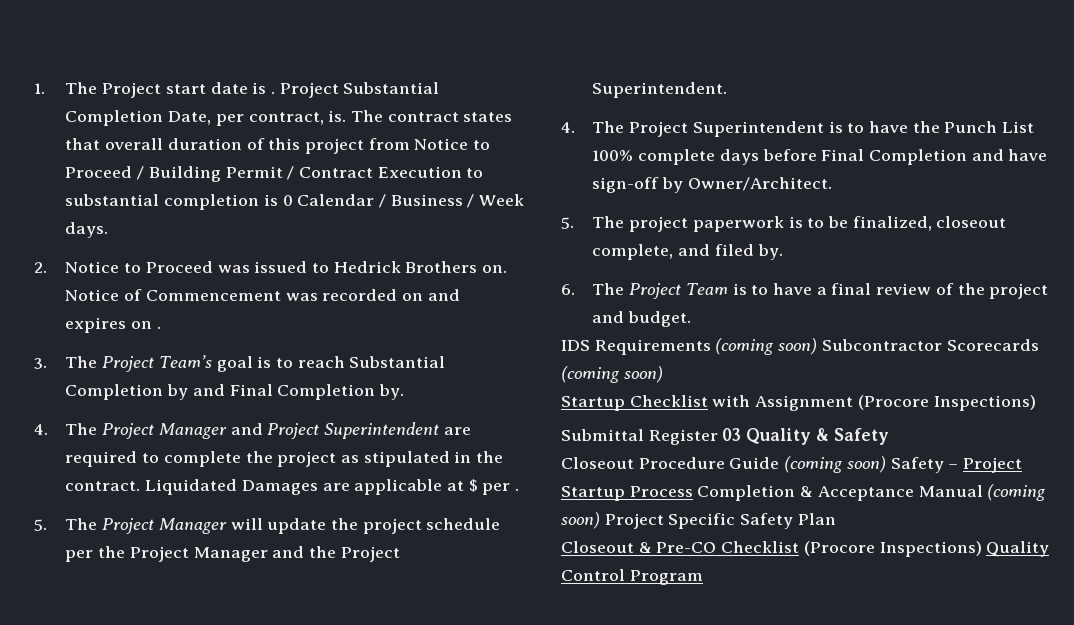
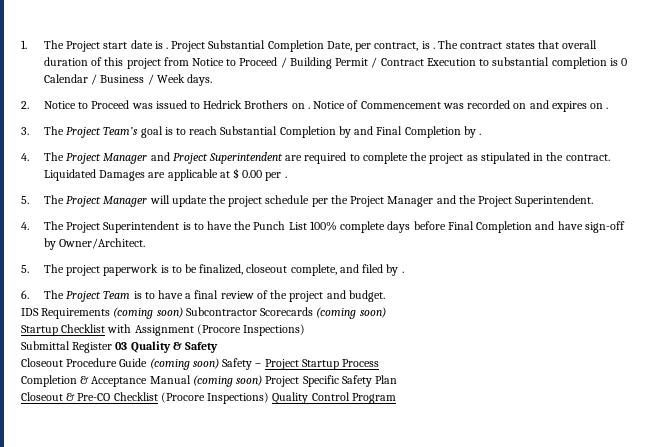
[328,110,347,122] is. -> [421,41,435,49] is .
[482,265,508,273] on. -> [291,103,310,109] on .
[379,384,405,400] by. -> [463,126,482,138] by .
(478, 485) none -> [242,170,263,178] 0.00
[757,244,783,260] by. -> [386,264,404,276] by .
(693, 491) none -> (380, 363) //

